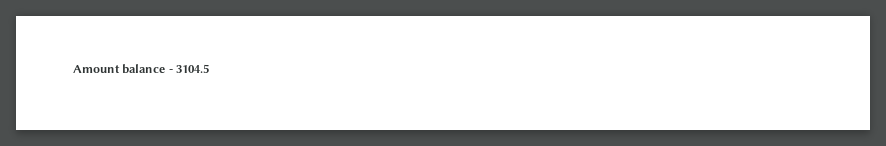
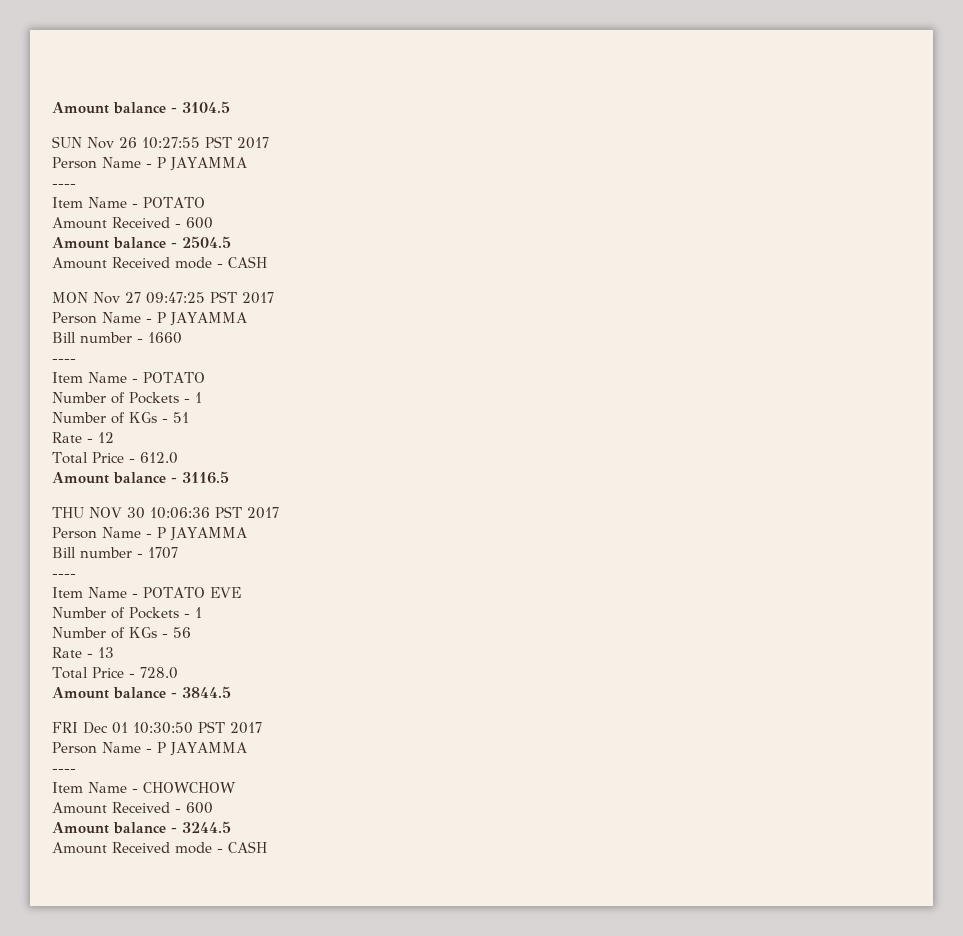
(210, 68) none -> [52,136,269,149] [52,157,247,171] [52,183,76,188] [52,197,205,208] [52,217,213,229] [52,236,231,249] [52,256,267,269] [52,291,274,304] [52,312,247,326] [52,332,182,344] [52,358,76,363] [52,372,205,383] [52,392,202,404] [52,412,189,424] [52,432,114,443] [52,452,178,464] [52,471,229,484] [52,506,279,519] [52,527,247,541] [52,547,178,559] [52,573,76,578] [52,587,241,598] [52,607,202,619] [52,627,191,639] [52,647,114,658] [52,667,178,679] [52,686,231,699] [52,721,262,734] [52,742,247,756] [52,768,76,773] [52,782,236,793] [52,802,213,814] [52,821,231,834] [52,841,267,854] // SUN Nov 26 10:27:55 PST 2017 // Person Name - P JAYAMMA // ---- // Item Name - POTATO // Amount Received - 600 // Amount balance - 2504.5 // Amount Received mode - CASH // MON Nov 27 09:47:25 PST 2017 // Person Name - P JAYAMMA // Bill number - 1660 // ---- // Item Name - POTATO // Number of Pockets - 1 // Number of KGs - 51 // Rate - 12 // Total Price - 612.0 // Amount balance - 3116.5 // THU NOV 30 10:06:36 PST 2017 // Person Name - P JAYAMMA // Bill number - 1707 // ---- // Item Name - POTATO EVE // Number of Pockets - 1 // Number of KGs - 56 // Rate - 13 // Total Price - 728.0 // Amount balance - 3844.5 // FRI Dec 01 10:30:50 PST 2017 // Person Name - P JAYAMMA // ---- // Item Name - CHOWCHOW // Amount Received - 600 // Amount balance - 3244.5 // Amount Received mode - CASH

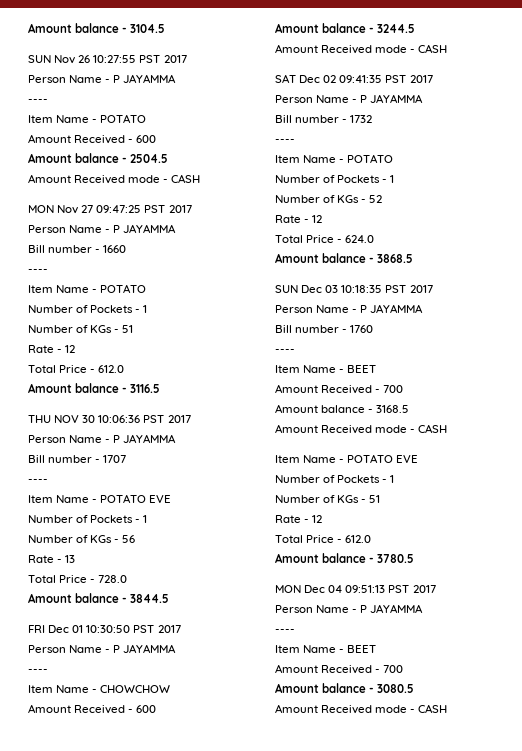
(267, 847) none -> [275,74,433,83] [275,94,424,103] [275,115,373,123] [275,139,295,143] [275,154,394,163] [275,175,395,183] [275,195,383,203] [275,215,323,223] [275,235,375,243] [275,253,414,263] [275,285,433,293] [275,304,424,313] [275,325,374,333] [275,349,295,353] [275,365,377,373] [275,384,404,394] [275,404,410,413] [275,424,448,434] [275,454,419,463] [275,475,395,483] [275,495,381,503] [275,515,323,523] [275,535,372,543] [275,553,415,563] [275,585,436,593] [275,604,424,613] [275,629,295,633] [275,645,377,653] [275,664,404,674] [275,683,415,693] [275,704,448,714] // SAT Dec 02 09:41:35 PST 2017 // Person Name - P JAYAMMA // Bill number - 1732 // ---- // Item Name - POTATO // Number of Pockets - 1 // Number of KGs - 52 // Rate - 12 // Total Price - 624.0 // Amount balance - 3868.5 // SUN Dec 03 10:18:35 PST 2017 // Person Name - P JAYAMMA // Bill number - 1760 // ---- // Item Name - BEET // Amount Received - 700 // Amount balance - 3168.5 // Amount Received mode - CASH // Item Name - POTATO EVE // Number of Pockets - 1 // Number of KGs - 51 // Rate - 12 // Total Price - 612.0 // Amount balance - 3780.5 // MON Dec 04 09:51:13 PST 2017 // Person Name - P JAYAMMA // ---- // Item Name - BEET // Amount Received - 700 // Amount balance - 3080.5 // Amount Received mode - CASH

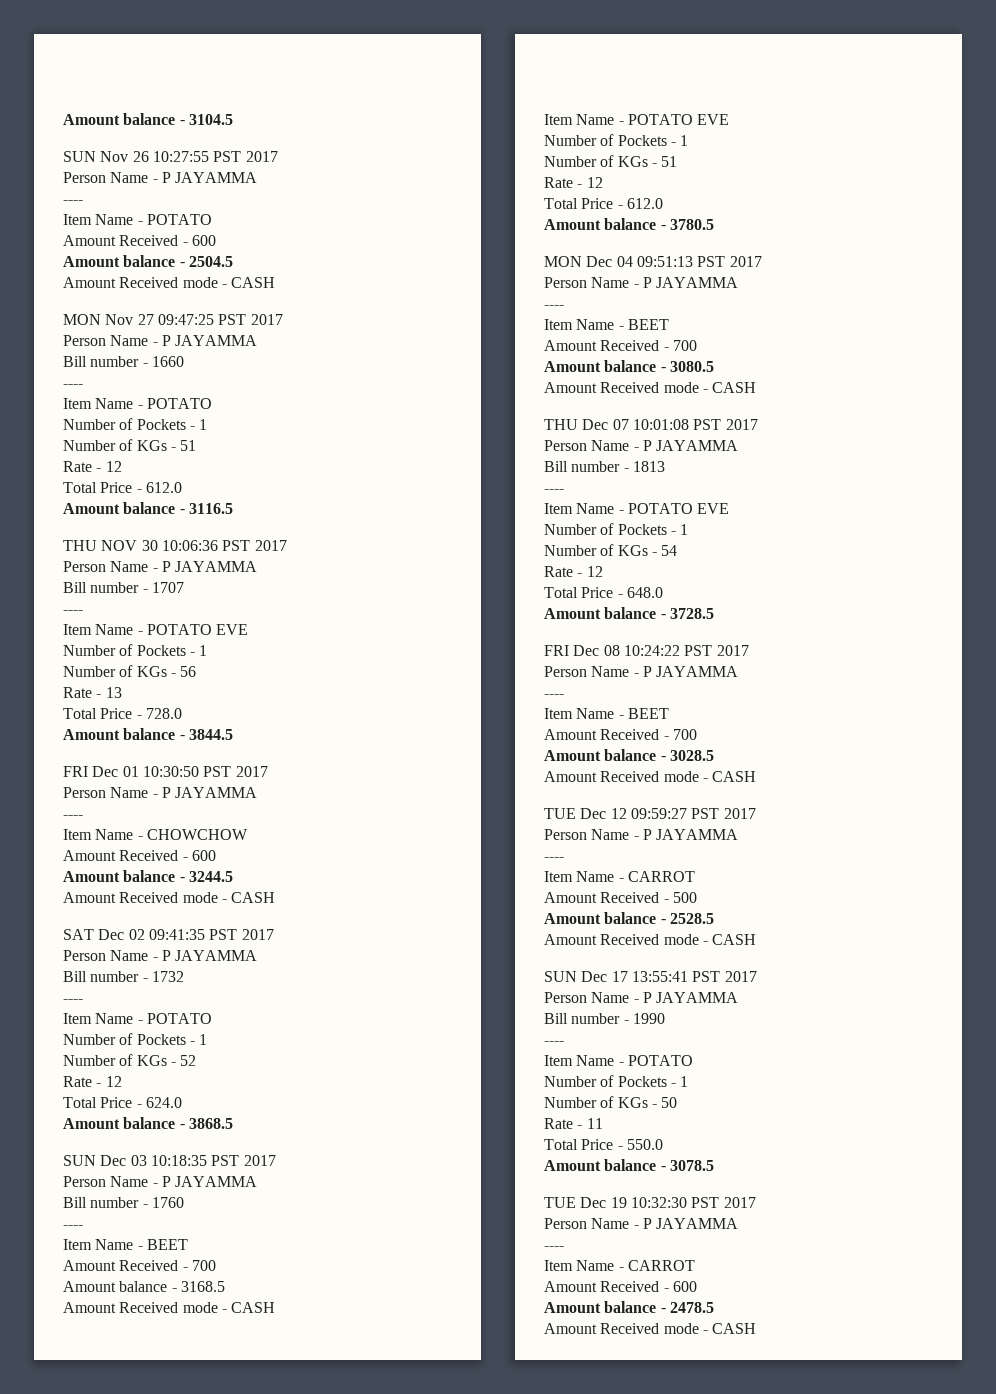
(448, 708) none -> [544,419,758,430] [544,440,739,451] [544,461,665,472] [544,489,564,493] [544,503,730,514] [544,523,689,535] [544,544,678,556] [544,566,603,577] [544,587,663,598] [544,607,714,619] [544,645,749,656] [544,666,739,677] [544,694,564,698] [544,708,669,719] [544,729,697,740] [544,749,714,761] [544,771,757,782] [544,808,756,819] [544,829,739,840] [544,857,564,861] [544,871,695,882] [544,892,697,903] [544,912,714,924] [544,934,757,945] [544,971,757,982] [544,992,739,1003] [544,1013,665,1024] [544,1041,564,1045] [544,1055,693,1066] [544,1075,689,1087] [544,1096,678,1108] [544,1118,603,1129] [544,1139,663,1150] [544,1159,714,1171] [544,1197,756,1208] [544,1218,739,1229] [544,1246,564,1250] [544,1260,695,1271] [544,1281,697,1292] [544,1301,714,1313] [544,1323,757,1334] // THU Dec 07 10:01:08 PST 2017 // Person Name - P JAYAMMA // Bill number - 1813 // ---- // Item Name - POTATO EVE // Number of Pockets - 1 // Number of KGs - 54 // Rate - 12 // Total Price - 648.0 // Amount balance - 3728.5 // FRI Dec 08 10:24:22 PST 2017 // Person Name - P JAYAMMA // ---- // Item Name - BEET // Amount Received - 700 // Amount balance - 3028.5 // Amount Received mode - CASH // TUE Dec 12 09:59:27 PST 2017 // Person Name - P JAYAMMA // ---- // Item Name - CARROT // Amount Received - 500 // Amount balance - 2528.5 // Amount Received mode - CASH // SUN Dec 17 13:55:41 PST 2017 // Person Name - P JAYAMMA // Bill number - 1990 // ---- // Item Name - POTATO // Number of Pockets - 1 // Number of KGs - 50 // Rate - 11 // Total Price - 550.0 // Amount balance - 3078.5 // TUE Dec 19 10:32:30 PST 2017 // Person Name - P JAYAMMA // ---- // Item Name - CARROT // Amount Received - 600 // Amount balance - 2478.5 // Amount Received mode - CASH

